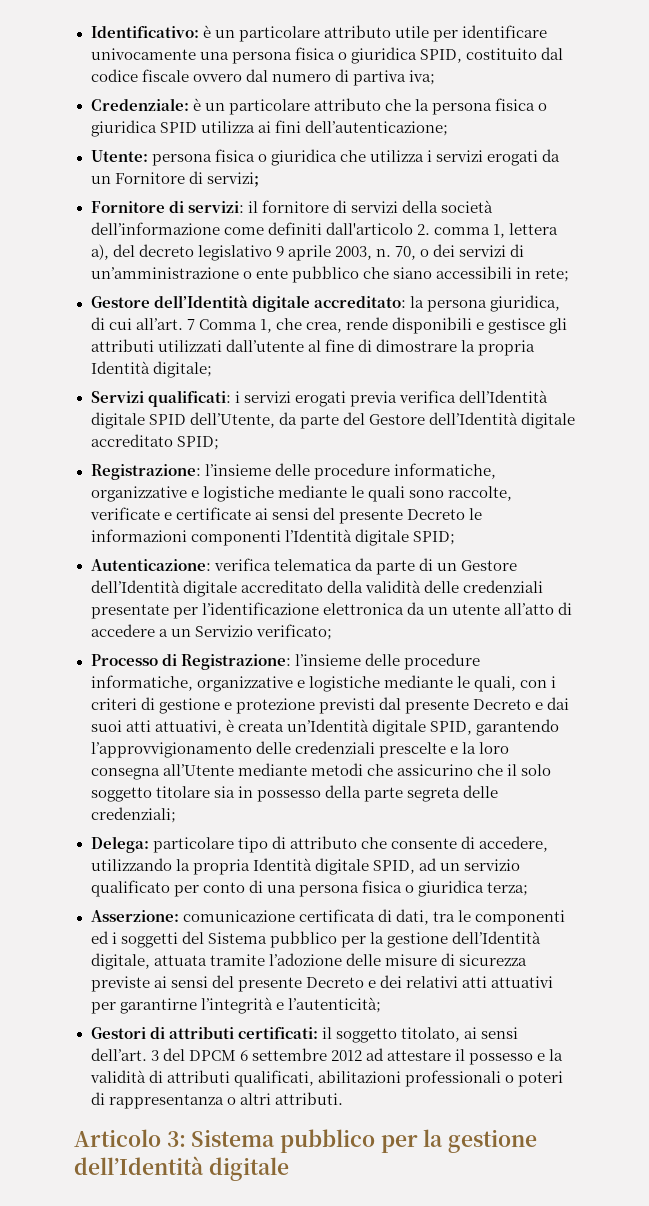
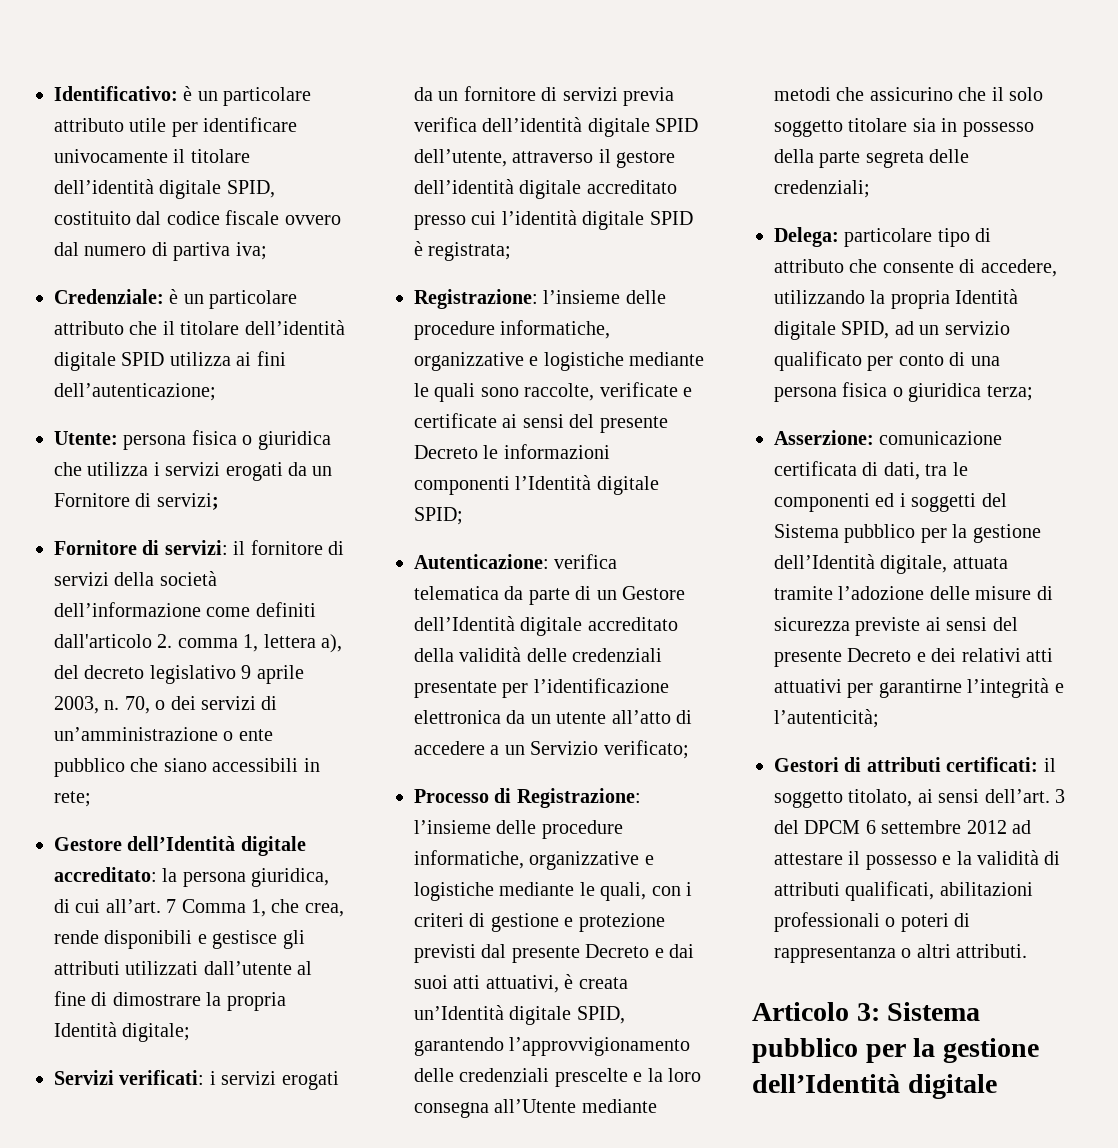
[199,47,417,64] una persona fisica o giuridica -> [173,149,250,163] [54,179,222,199] il titolare dell’identità digitale
[414,98,547,115] [90,120,157,137] la persona fisica o giuridica -> [162,320,345,335] [54,352,116,371] il titolare dell’identità digitale
[147,390,346,407] qualificati: i servizi erogati -> [119,1070,339,1090] [414,86,618,101] verificati: i servizi erogati da un fornitore di servizi
[458,390,548,403] [90,412,575,429] [90,434,219,450] dell’Identità digitale SPID dell’Utente, da parte del Gestore dell’Identità digitale accreditato SPID; -> [482,117,699,137] [414,149,676,168] [414,179,677,199] [414,210,693,230] [414,241,512,261] dell’identità digitale SPID dell’utente, attraverso il gestore dell’identità digitale accreditato presso cui l’identità digitale SPID è registrata;

